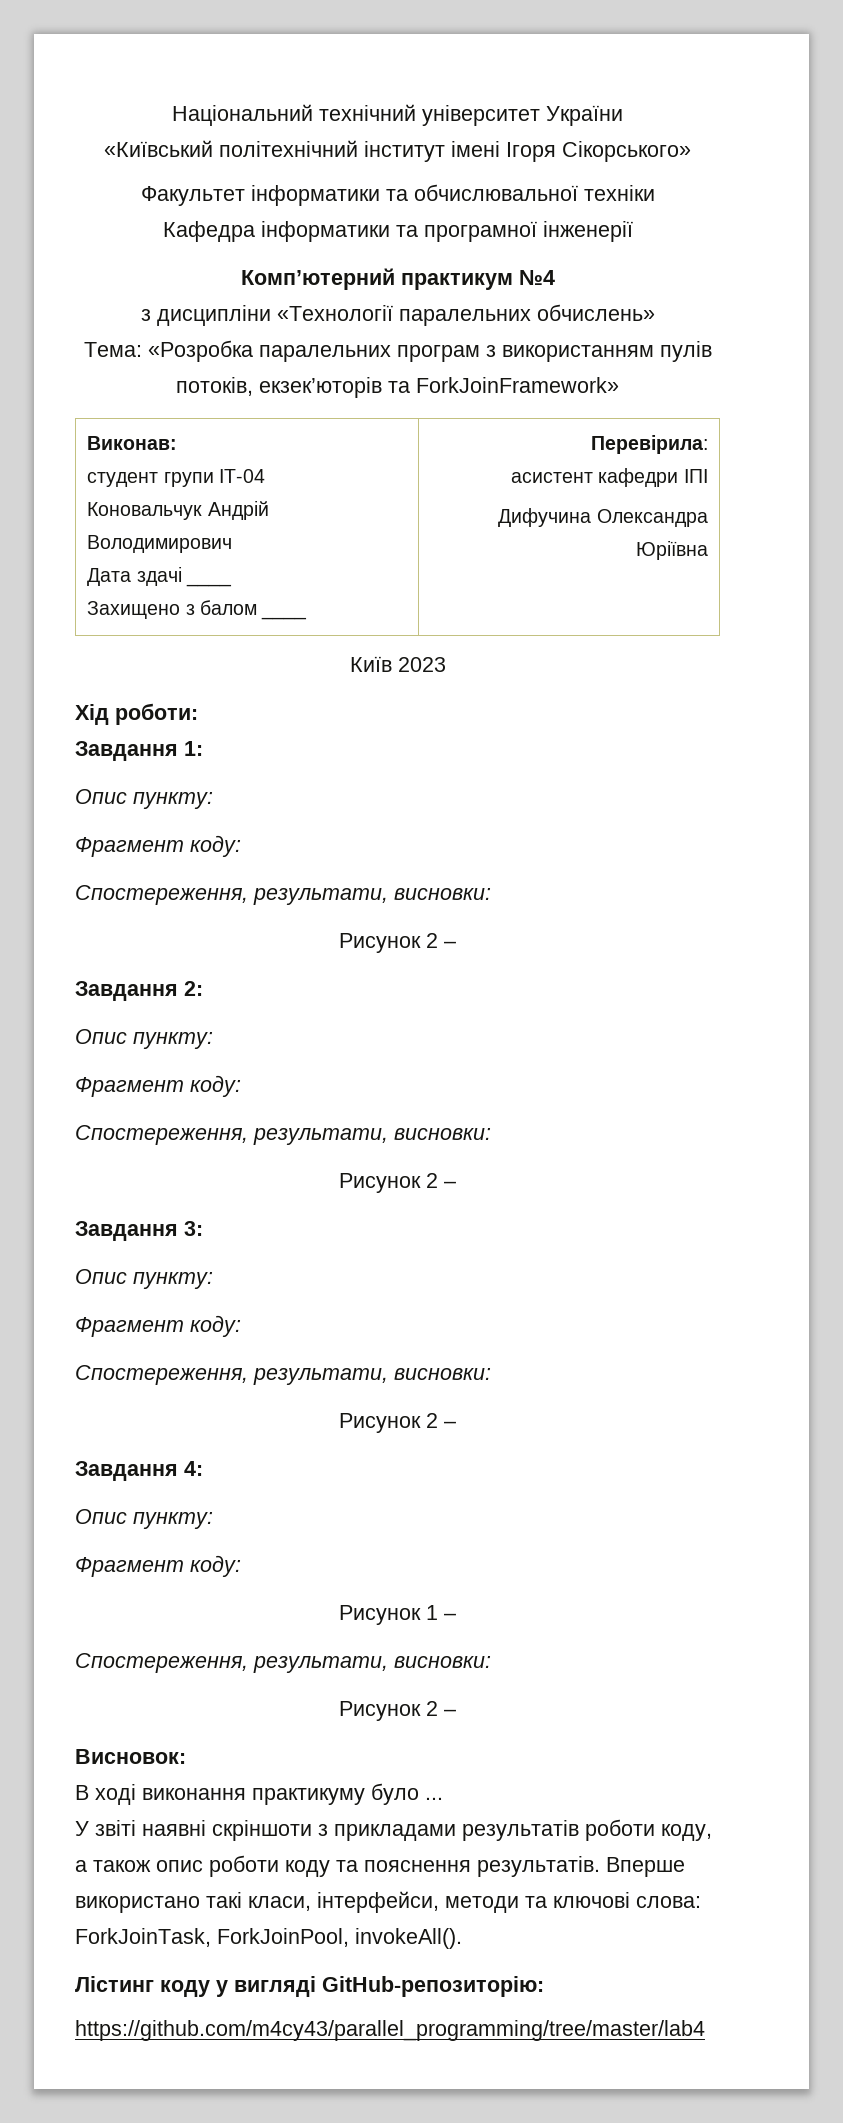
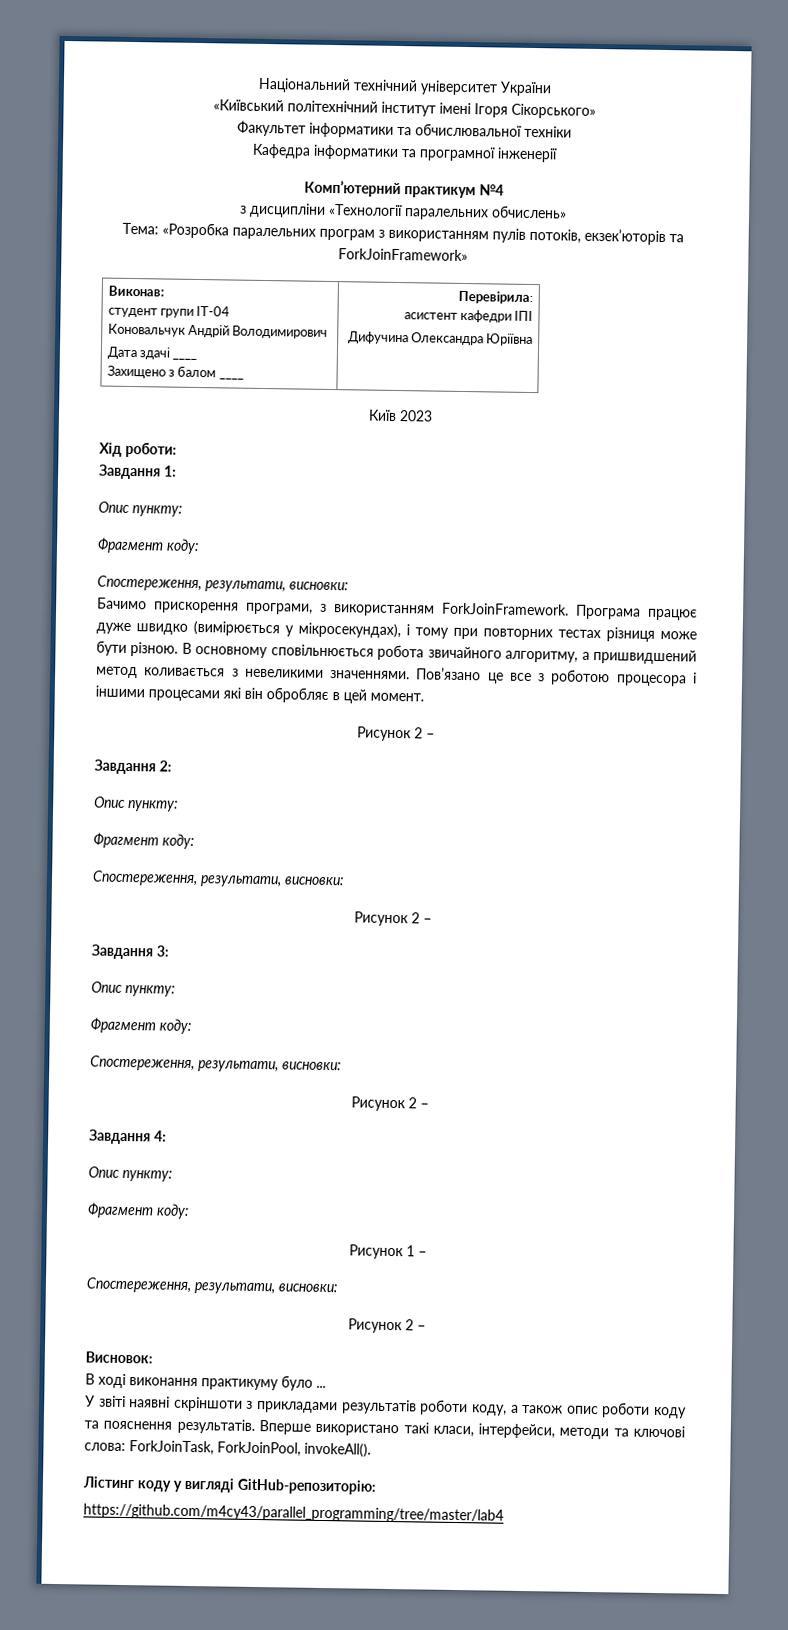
(491, 894) none -> [97,597,698,621] [96,620,697,642] [96,640,697,665] [96,666,697,687] [95,685,424,704] // Бачимо прискорення програми, з використанням ForkJoinFramework. Програма працює дуже швидко (вимірюється у мікросекундах), і тому при повторних тестах різниця може бути різною. В основному сповільнюється робота звичайного алгоритму, а пришвидшений метод коливається з невеликими значеннями. Пов’язано це все з роботою процесора і іншими процесами які він обробляє в цей момент.

